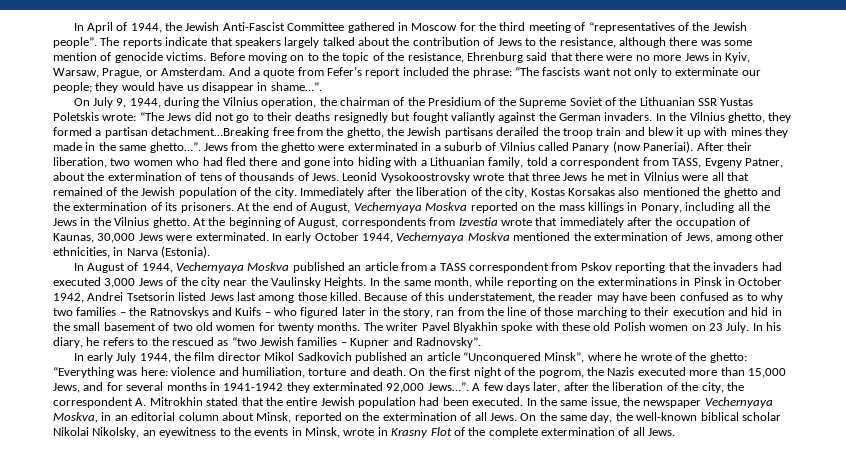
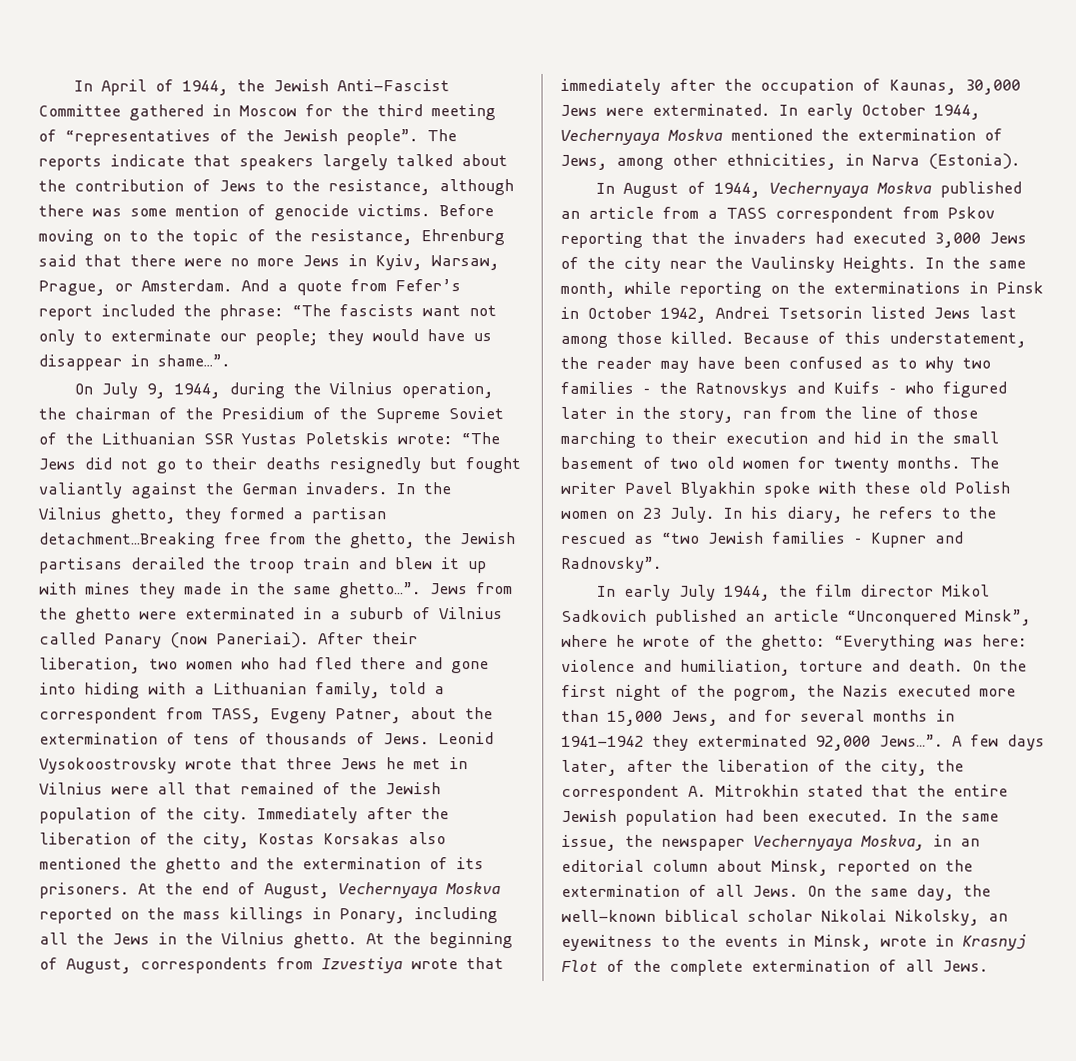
[458,217,498,226] Izvestia -> [321,957,403,974] Izvestiya
[391,428,429,438] Krasny -> [962,934,1026,951] Krasnyj

